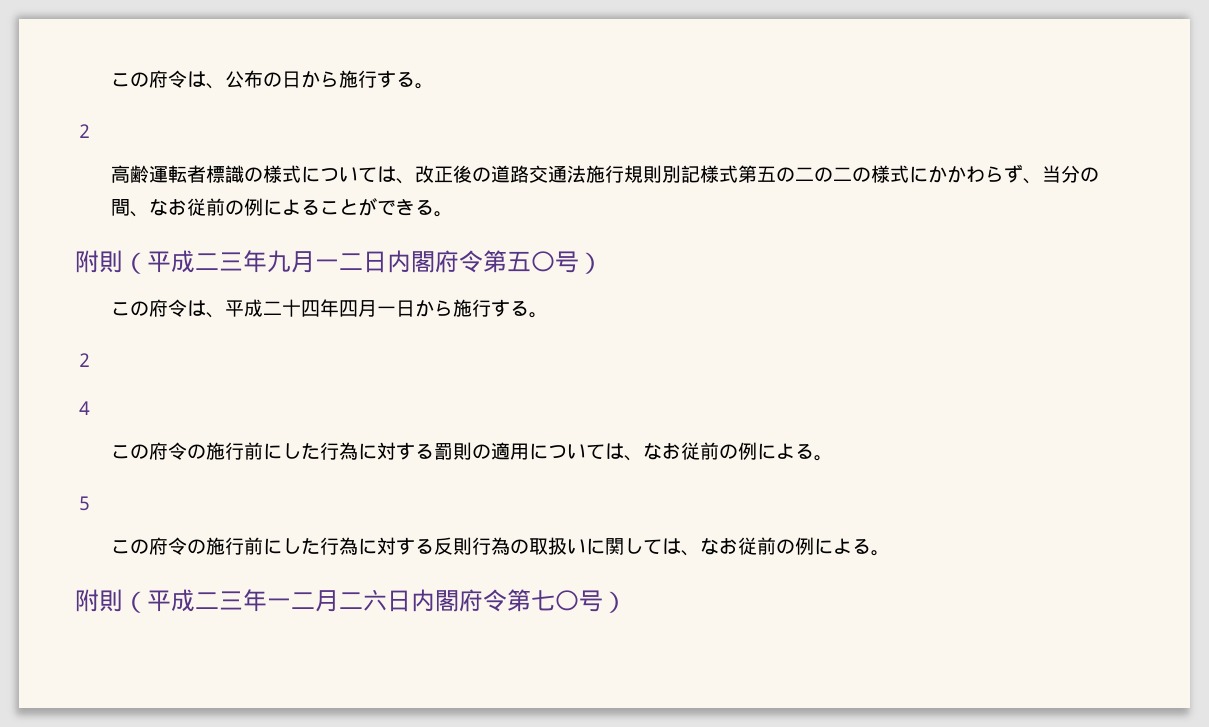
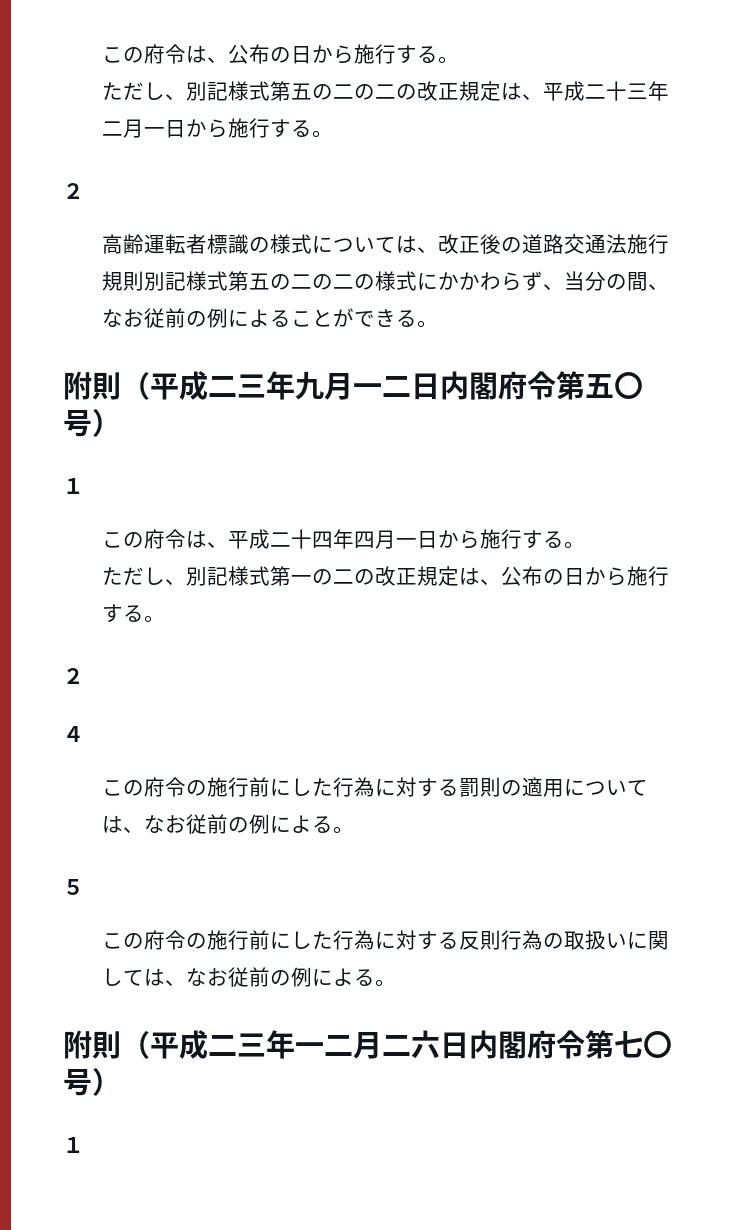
(435, 86) none -> [101,81,669,101] [101,118,333,138] // ただし、別記様式第五の二の二の改正規定は、平成二十三年二月一日から施行する。
(603, 263) none -> [63,478,84,494] // １
(549, 315) none -> [101,566,669,586] [101,604,165,623] // ただし、別記様式第一の二の改正規定は、公布の日から施行する。
(627, 602) none -> [63,1137,84,1153] // １

